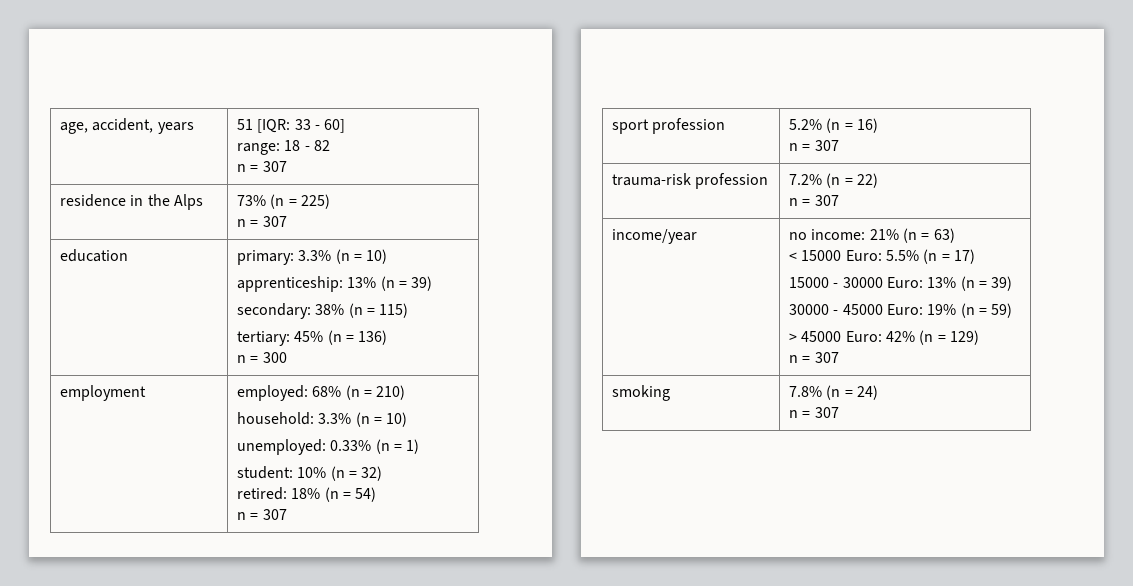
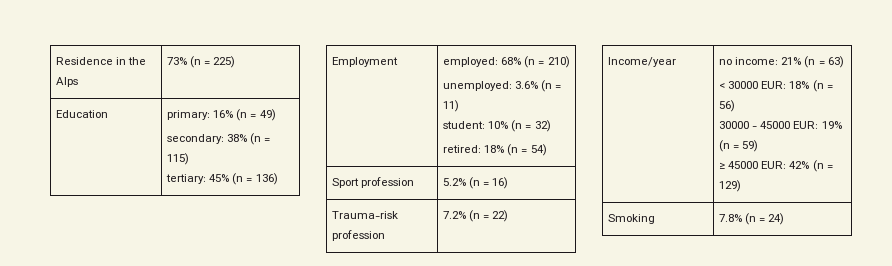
[60,118,194,134] [237,119,346,133] [237,140,331,155] [237,161,287,172] [60,194,127,207] age, accident, years | 51 [IQR: 33 - 60] // range: 18 - 82 // n = 307 // residence -> [56,57,114,65] Residence
[237,216,287,227] [60,249,129,262] // n = 307 // education -> [56,110,109,118] // Education
[298,249,388,264] [237,276,433,292] 3.3% (n = 10) // apprenticeship: 13% (n = 39) -> [213,109,276,121] 16% (n = 49)
[237,352,287,363] [60,385,147,401] // n = 300 // employment -> [332,57,399,67] // Employment
[237,412,408,427] [237,439,420,455] household: 3.3% (n = 10) // unemployed: 0.33% (n = 1) -> [443,80,562,92] [443,100,460,112] unemployed: 3.6% (n = 11)
[237,509,287,520] [612,119,650,134] // n = 307 // sport -> [332,178,360,188] // Sport
[789,140,839,151] [612,173,692,186] // n = 307 // trauma-risk -> [332,211,399,219] // Trauma-risk
[789,195,839,206] [612,229,698,244] // n = 307 // income/year -> [608,57,677,67] // Income/year
[801,249,976,264] [789,276,1013,291] 15000 Euro: 5.5% (n = 17) // 15000 - 30000 Euro: 13% (n = 39) -> [728,80,833,92] [719,100,736,112] 30000 EUR: 18% (n = 56)
[887,304,924,315] Euro: -> [793,121,819,129] EUR:
[789,331,882,342] > 45000 Euro: -> [719,161,787,169] ≥ 45000 EUR:
[789,352,839,363] [612,385,671,401] // n = 307 // smoking -> [608,214,656,224] // Smoking
[789,407,839,418] // n = 307 -> (785, 219) none

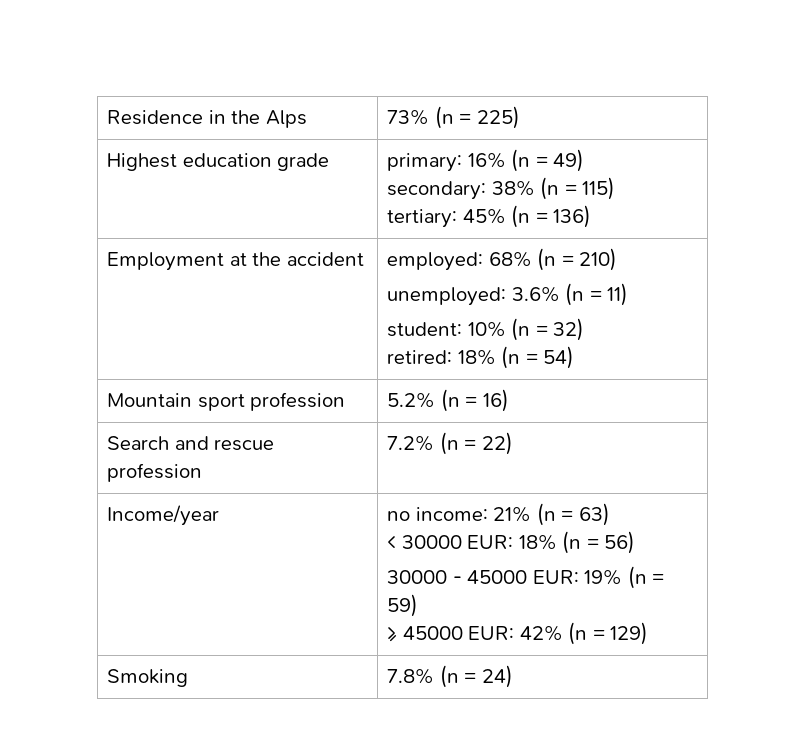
[56,110,109,118] Education -> [107,153,330,171] Highest education grade
(399, 62) none -> [229,252,364,266] at the accident
[332,178,360,188] Sport -> [107,393,245,411] Mountain sport
[332,211,399,219] Trauma-risk -> [107,436,275,451] Search and rescue

